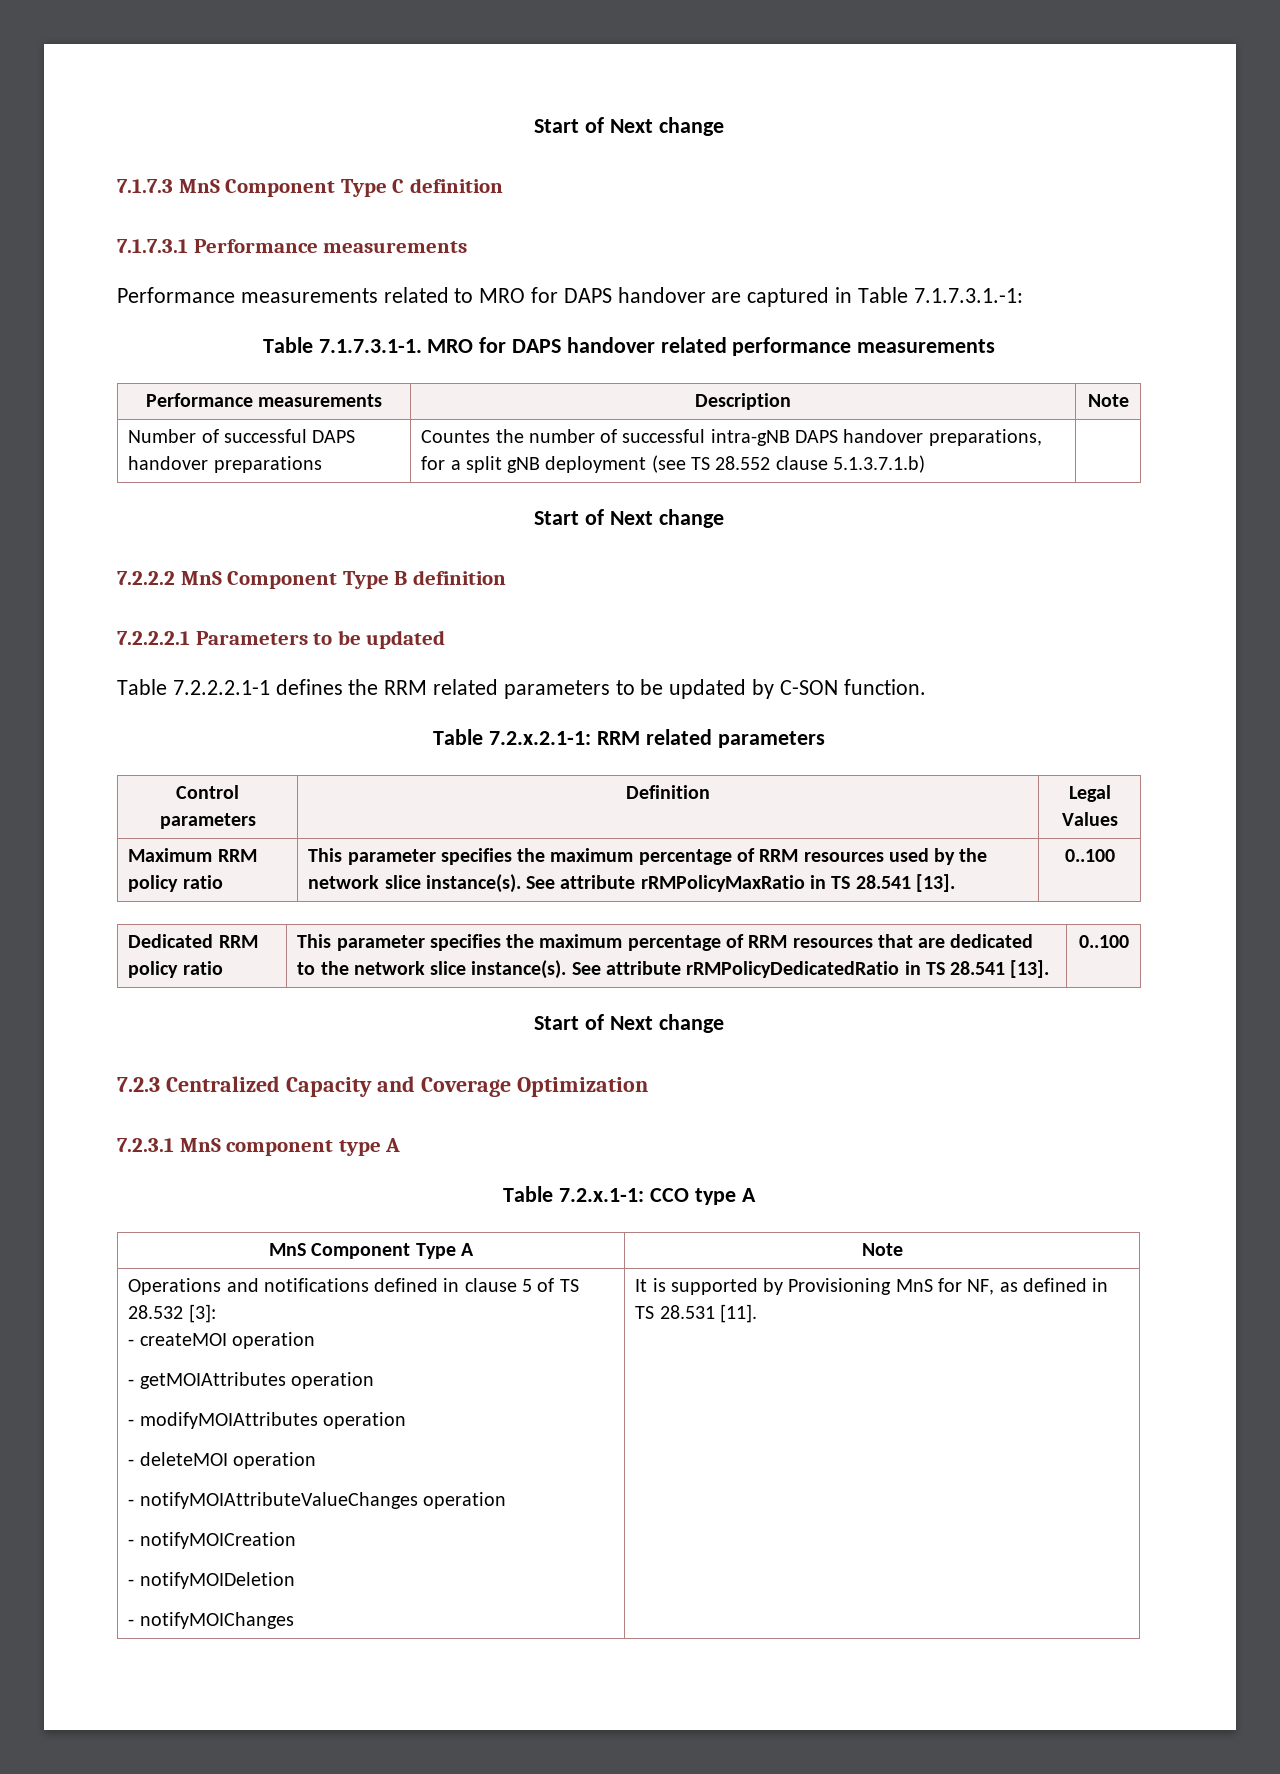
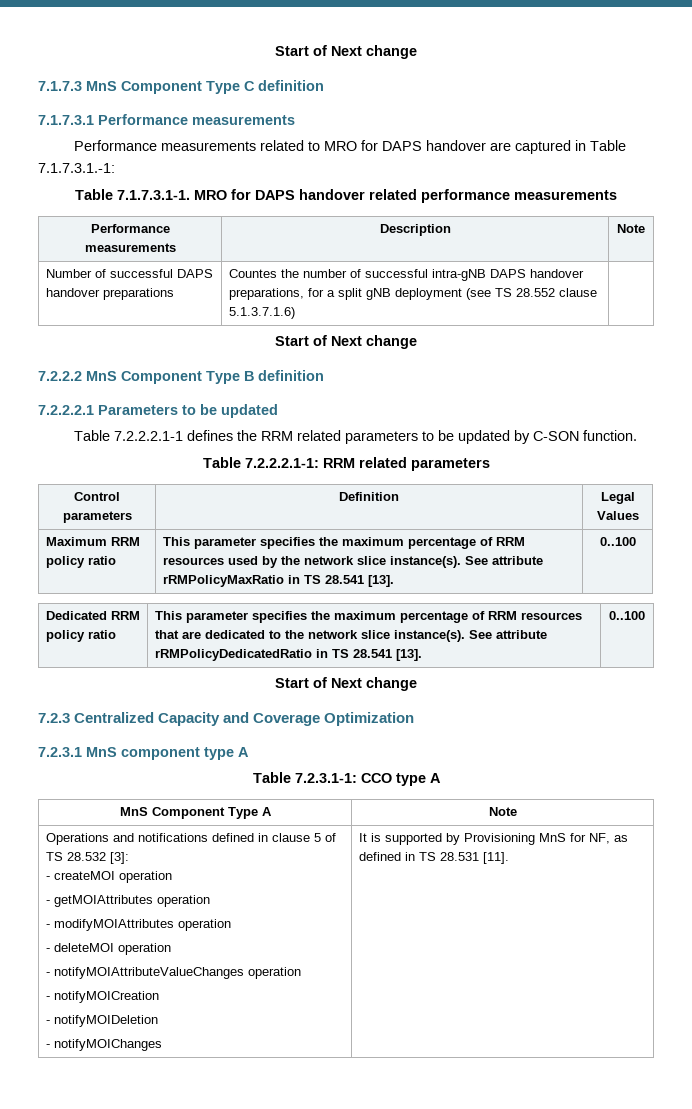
[832,455,925,473] 5.1.3.7.1.b) -> [228,307,295,319] 5.1.3.7.1.6)
[489,731,592,745] 7.2.x.2.1-1: -> [244,458,319,468] 7.2.2.2.1-1:
[559,1188,645,1202] 7.2.x.1-1: -> [294,773,357,783] 7.2.3.1-1:

